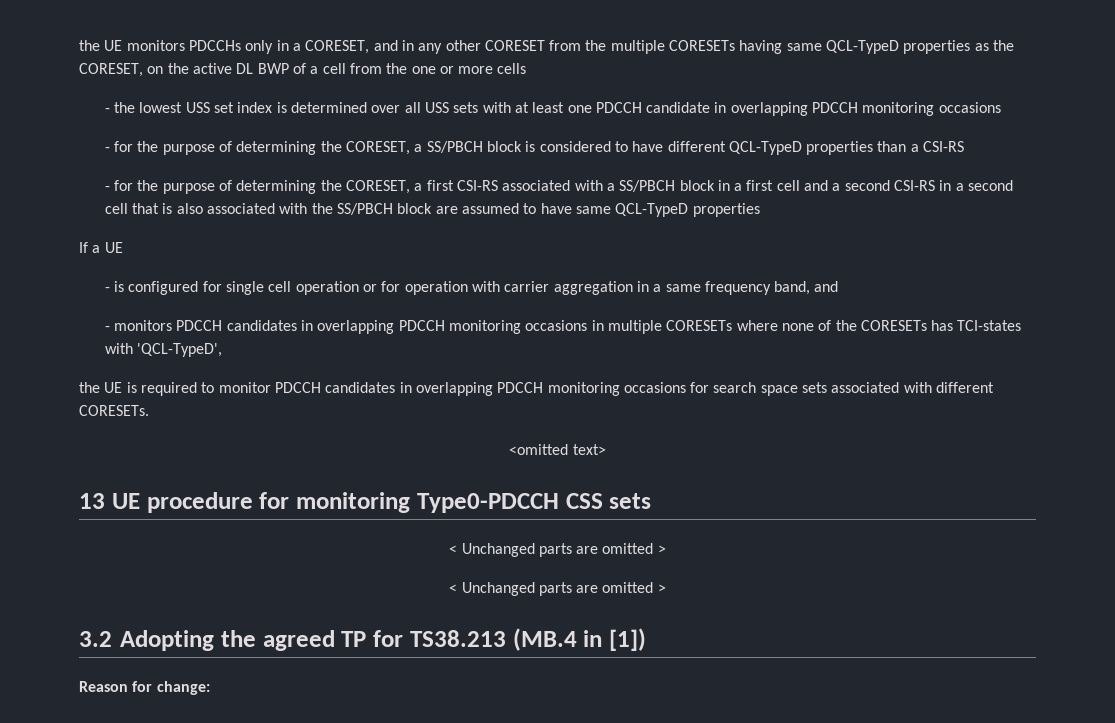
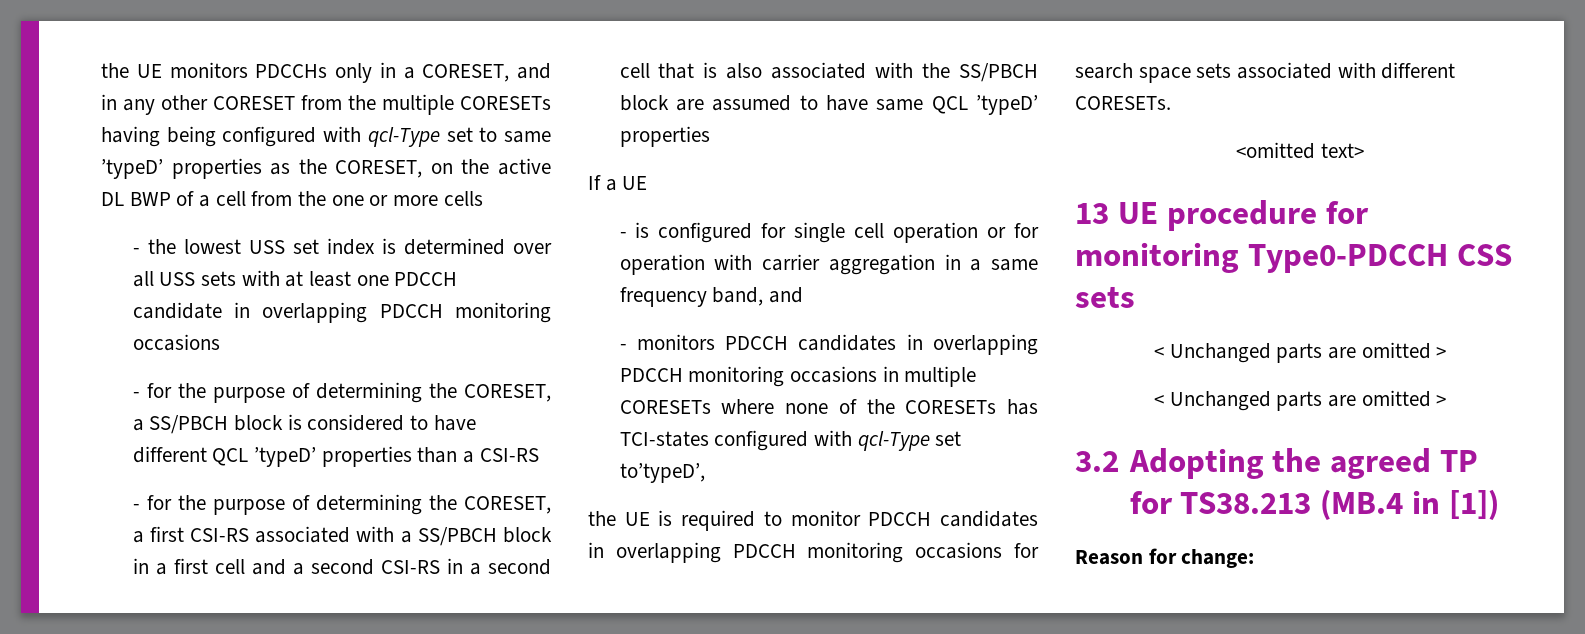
[786,40,900,54] same QCL-TypeD -> [166,126,551,147] [101,159,163,179] being configured with qcl-Type set to same ’typeD’
[728,141,802,155] QCL-TypeD -> [212,447,316,467] QCL ’typeD’
[615,203,689,217] QCL-TypeD -> [931,95,1038,115] QCL ’typeD’
[104,343,223,357] with 'QCL-TypeD', -> [714,430,962,451] [619,463,705,483] configured with qcl-Type set to’typeD’,

